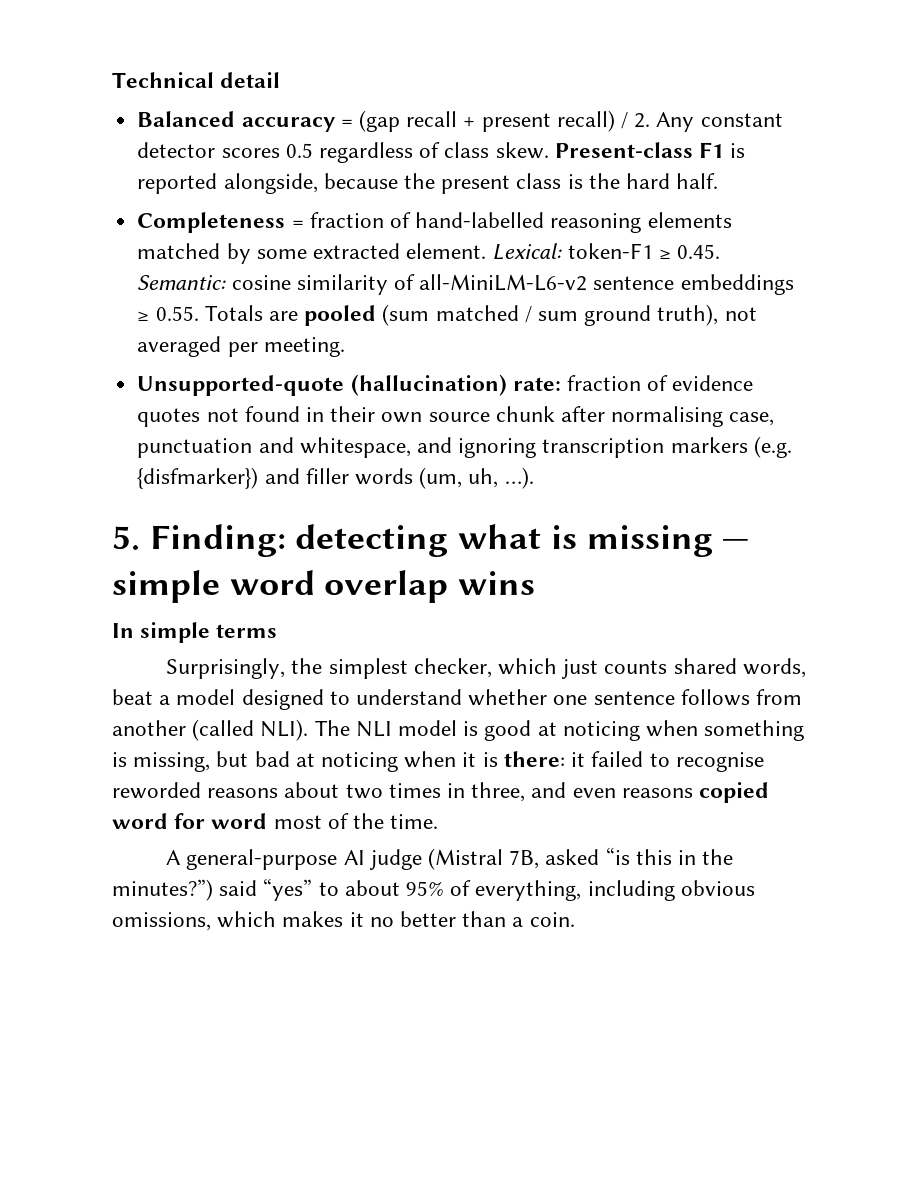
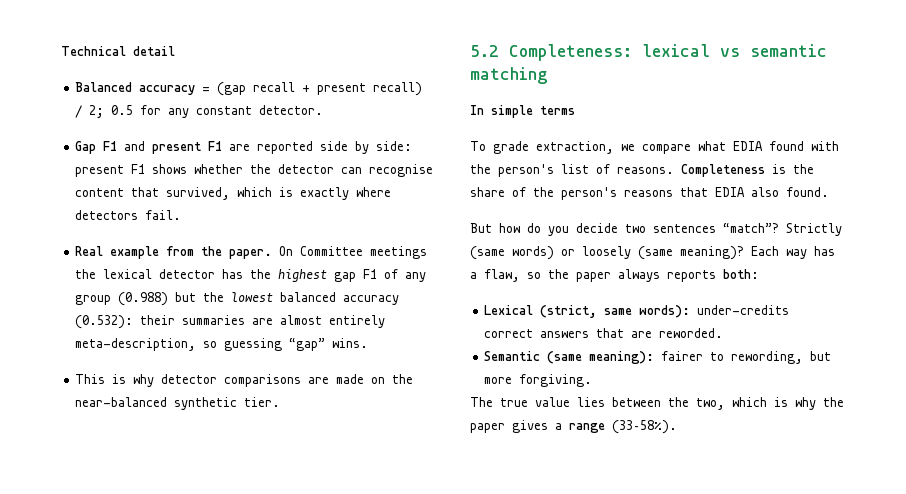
[634,112,783,132] [137,142,746,163] [137,173,719,194] [137,212,732,233] [137,243,720,264] [137,274,794,295] [137,304,757,326] [137,336,345,357] [137,374,754,396] [137,406,775,427] [137,436,792,458] [137,467,534,489] [112,524,750,557] [112,570,536,603] [112,622,278,643] [166,658,806,679] [112,689,803,710] [112,719,805,741] [112,751,764,772] [112,782,770,803] [112,813,439,829] [166,847,734,870] [112,878,755,901] [112,911,575,931] 2. Any constant detector scores 0.5 regardless of class skew. Present-class F1 is reported alongside, because the present class is the hard half. // Completeness = fraction of hand-labelled reasoning elements matched by some extracted element. Lexical: token-F1 ≥ 0.45. Semantic: cosine similarity of all-MiniLM-L6-v2 sentence embeddings ≥ 0.55. Totals are pooled (sum matched / sum ground truth), not averaged per meeting. // Unsupported-quote (hallucination) rate: fraction of evidence quotes not found in their own source chunk after normalising case, punctuation and whitespace, and ignoring transcription markers (e.g. {disfmarker}) and filler words (um, uh, …). // 5. Finding: detecting what is missing — simple word overlap wins // In simple terms // Surprisingly, the simplest checker, which just counts shared words, beat a model designed to understand whether one sentence follows from another (called NLI). The NLI model is good at noticing when something is missing, but bad at noticing when it is there: it failed to recognise reworded reasons about two times in three, and even reasons copied word for word most of the time. // A general-purpose AI judge (Mistral 7B, asked “is this in the minutes?”) said “yes” to about 95% of everything, including obvious omissions, which makes it no better than a coin. -> [89,105,324,118] [75,141,413,154] [75,164,434,177] [75,187,392,200] [75,210,182,220] [75,246,428,259] [75,269,427,282] [75,292,400,306] [75,315,386,329] [75,338,369,351] [75,374,414,387] [75,397,281,410] [470,44,827,61] [470,67,547,84] [470,105,575,118] [470,141,839,154] [470,164,814,177] [470,187,829,200] [470,223,842,236] [470,246,835,260] [470,269,759,282] [484,305,790,318] [484,328,724,338] [484,351,832,364] [484,374,593,387] [470,397,844,410] [470,420,677,434] 2; 0.5 for any constant detector. // Gap F1 and present F1 are reported side by side: present F1 shows whether the detector can recognise content that survived, which is exactly where detectors fail. // Real example from the paper. On Committee meetings the lexical detector has the highest gap F1 of any group (0.988) but the lowest balanced accuracy (0.532): their summaries are almost entirely meta-description, so guessing “gap” wins. // This is why detector comparisons are made on the near-balanced synthetic tier. // 5.2 Completeness: lexical vs semantic matching // In simple terms // To grade extraction, we compare what EDIA found with the person's list of reasons. Completeness is the share of the person's reasons that EDIA also found. // But how do you decide two sentences “match”? Strictly (same words) or loosely (same meaning)? Each way has a flaw, so the paper always reports both: // Lexical (strict, same words): under-credits correct answers that are reworded. // Semantic (same meaning): fairer to rewording, but more forgiving. // The true value lies between the two, which is why the paper gives a range (33–58%).

